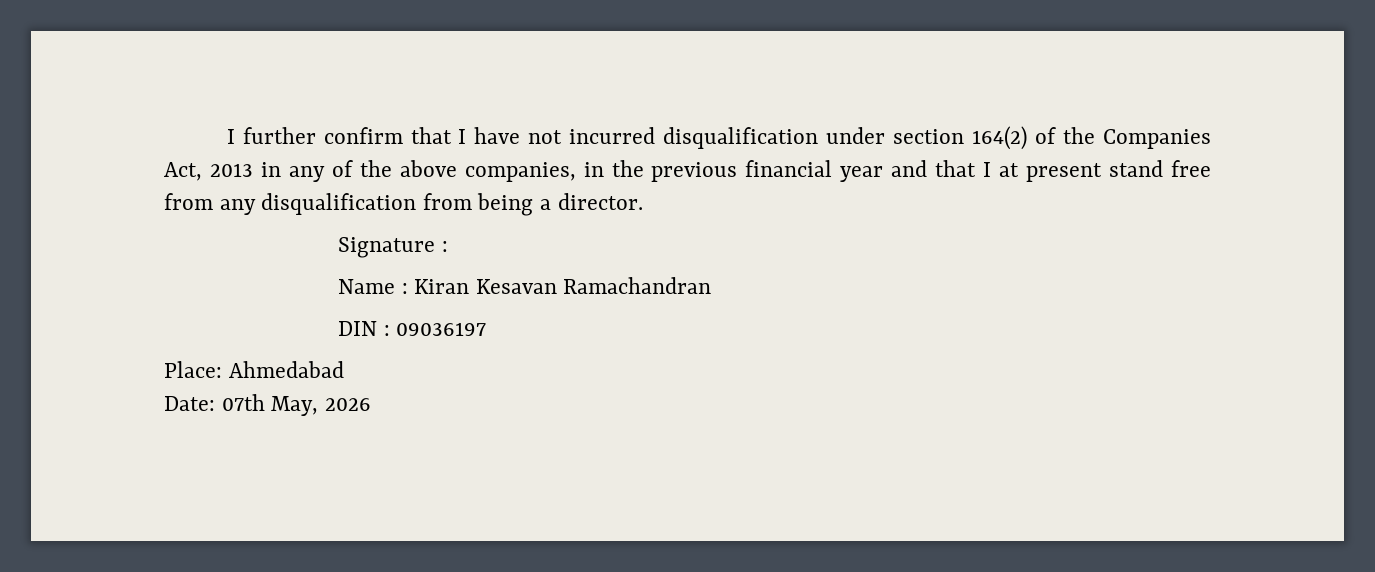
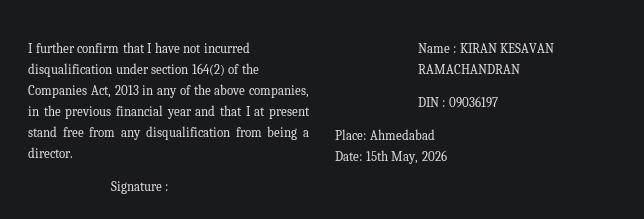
[414,277,712,294] Kiran Kesavan Ramachandran -> [459,43,555,53] [417,64,520,74] KIRAN KESAVAN RAMACHANDRAN
[221,394,265,411] 07th -> [365,150,388,161] 15th

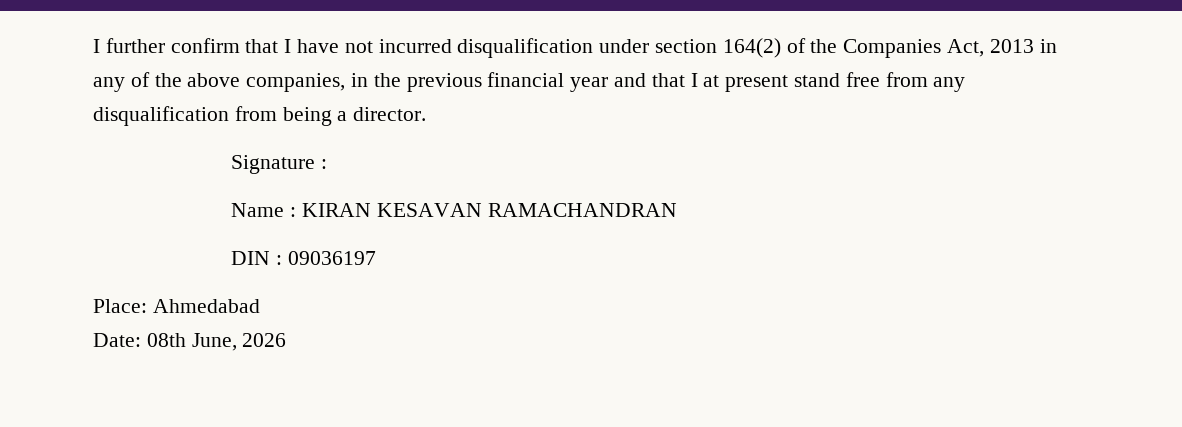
[365,150,419,164] 15th May, -> [146,333,237,351] 08th June,

